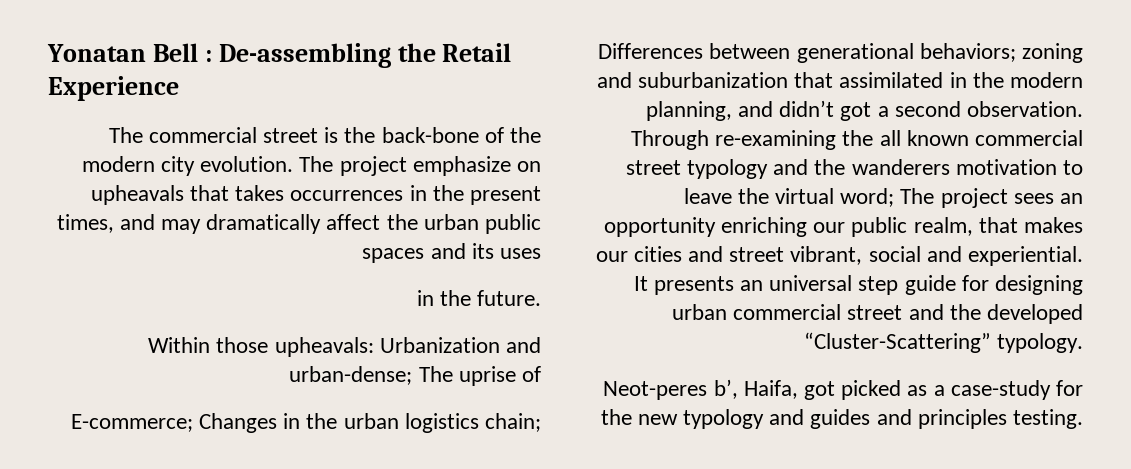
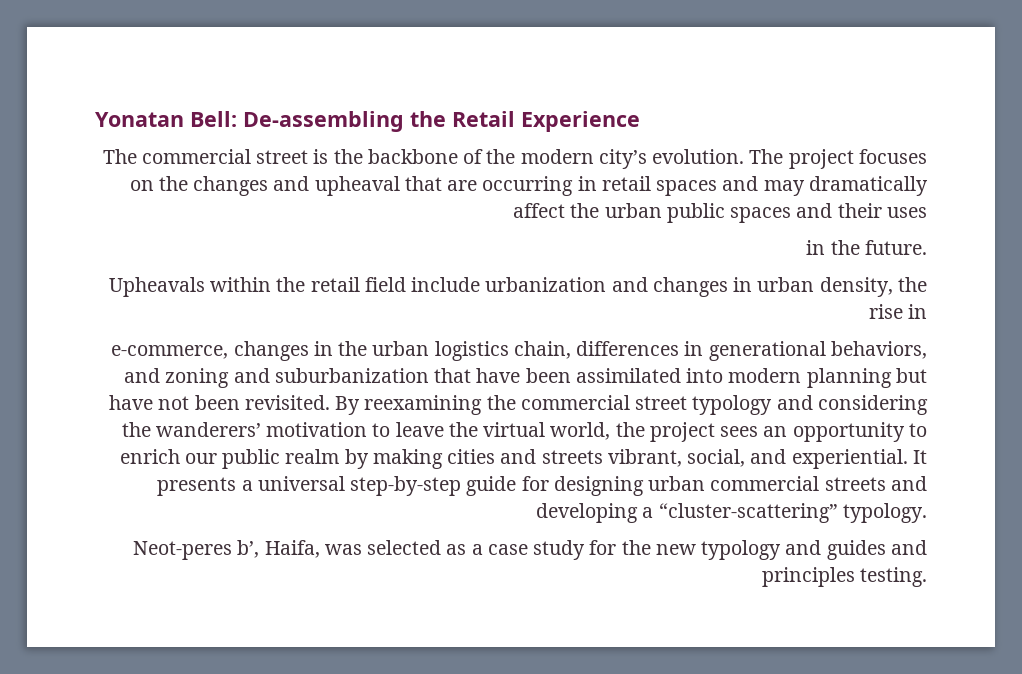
[152,43,212,62] Bell : -> [190,111,237,127] Bell:
[381,127,479,143] back-bone -> [367,149,458,164] backbone
[160,156,195,176] city -> [598,149,647,169] city’s
[412,156,541,176] [90,185,541,205] [56,214,114,233] emphasize on upheavals that takes occurrences in the present times, -> [858,149,927,164] [129,176,718,196] focuses on the changes and upheaval that are occurring in retail spaces
[471,243,494,259] its -> [837,203,882,218] their
[148,337,541,357] [289,366,541,386] [70,413,541,433] [598,43,1083,63] [596,72,1083,88] [645,100,1083,121] [630,130,969,150] Within those upheavals: Urbanization and urban-dense; The uprise of // E-commerce; Changes in the urban logistics chain; Differences between generational behaviors; zoning and suburbanization that assimilated in the modern planning, and didn’t got a second observation. Through re-examining the all known -> [108,277,927,297] [868,304,927,319] [111,341,927,361] [124,368,927,388] [109,395,516,415] Upheavals within the retail field include urbanization and changes in urban density, the rise in // e-commerce, changes in the urban logistics chain, differences in generational behaviors, and zoning and suburbanization that have been assimilated into modern planning but have not been revisited. By reexamining the
[814,159,950,175] the wanderers -> [818,395,928,415] [121,422,261,437] considering the wanderers’
[840,188,935,207] word; The -> [550,422,645,440] world, the
[720,217,1083,237] [595,246,921,265] enriching our public realm, that makes our cities and street vibrant, social -> [908,423,927,437] [119,449,746,469] to enrich our public realm by making cities and streets vibrant, social,
[739,275,899,295] an universal step -> [241,476,462,496] a universal step-by-step
[847,304,1083,324] [803,332,991,353] street and the developed “Cluster-Scattering” -> [824,476,927,491] [536,503,838,523] streets and developing a “cluster-scattering”
[803,380,1051,400] got picked as a case-study -> [324,540,586,560] was selected as a case study

